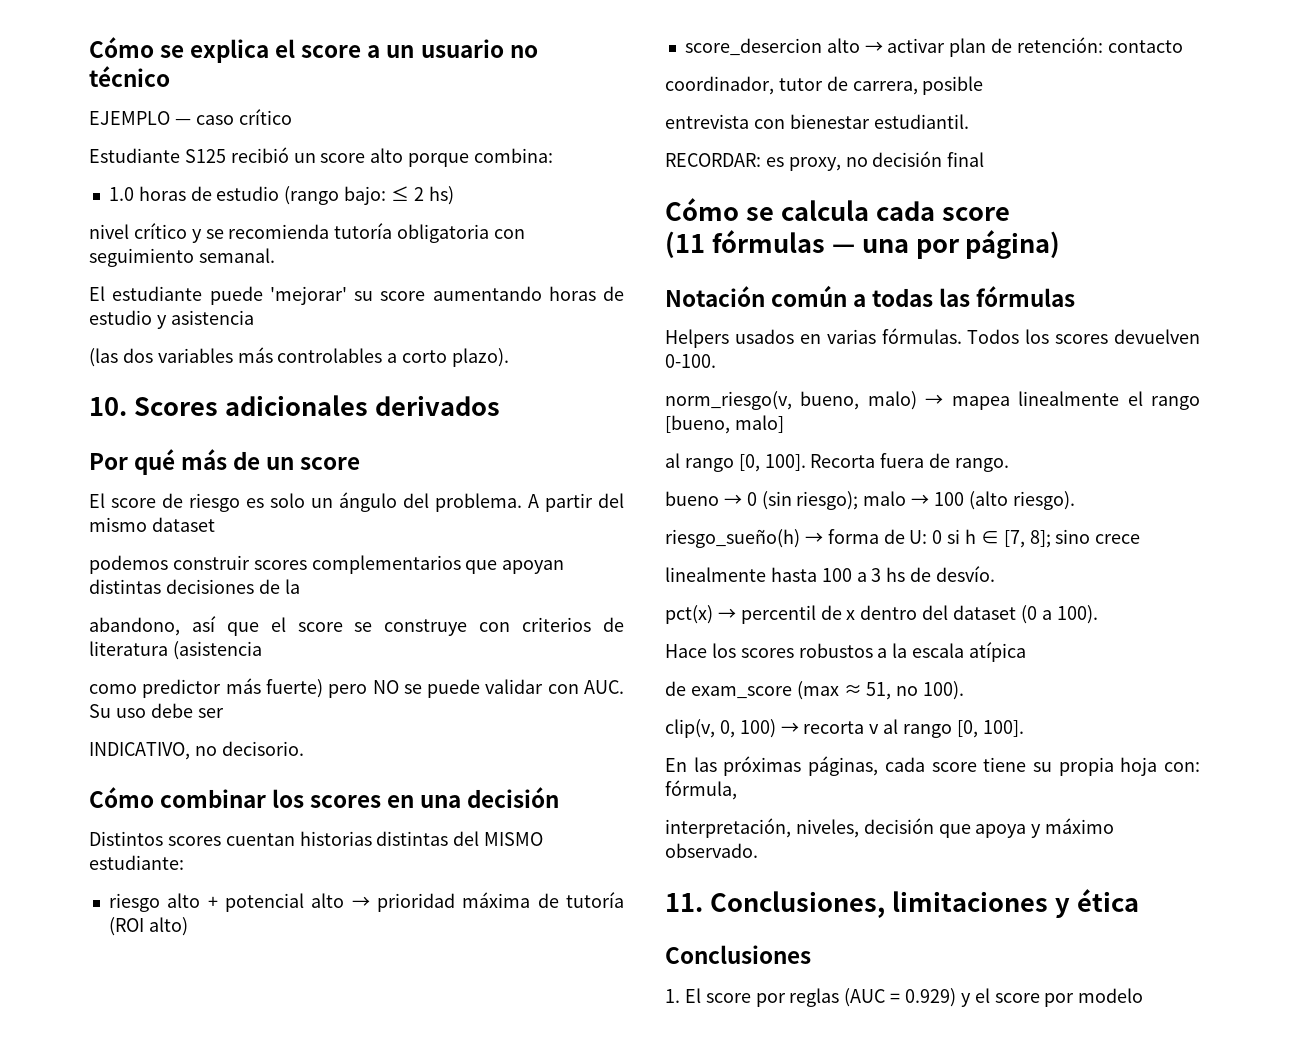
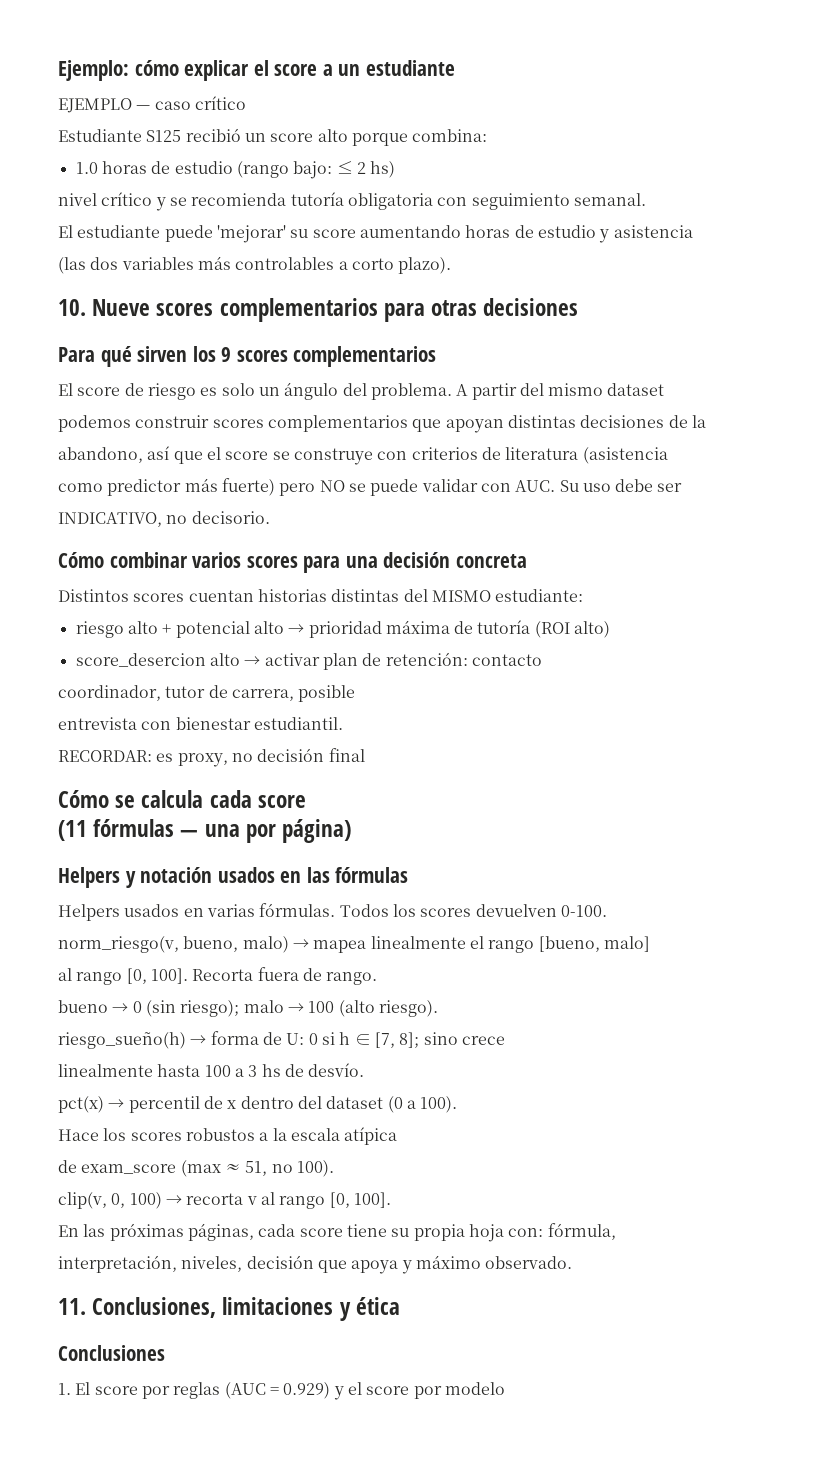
[89,37,270,63] Cómo se explica -> [58,60,250,81] Ejemplo: cómo explicar
[420,39,538,58] [89,66,170,87] usuario no técnico -> [365,60,455,76] estudiante
[133,395,500,416] [89,449,361,475] Scores adicionales derivados // Por qué más de un score -> [92,298,579,322] [58,346,437,367] Nueve scores complementarios para otras decisiones // Para qué sirven los 9 scores complementarios
[272,789,415,808] los scores en -> [192,552,341,573] varios scores para
(560, 797) none -> [455,554,527,568] concreta
[665,285,934,307] Notación común a todas -> [58,867,302,888] Helpers y notación usados en

